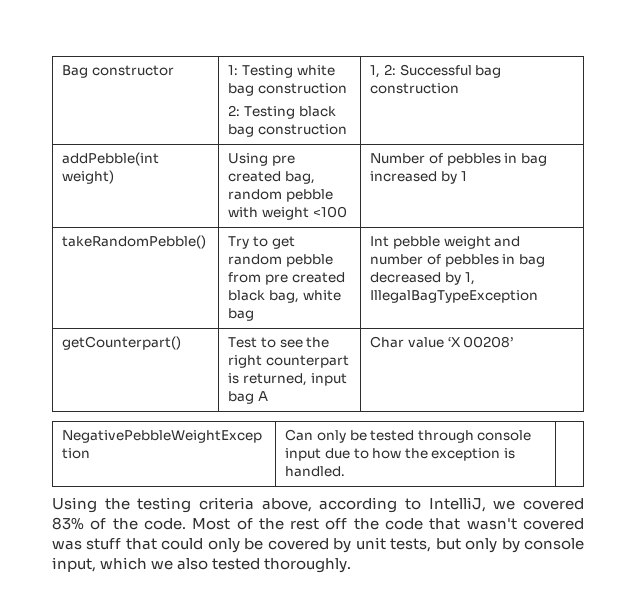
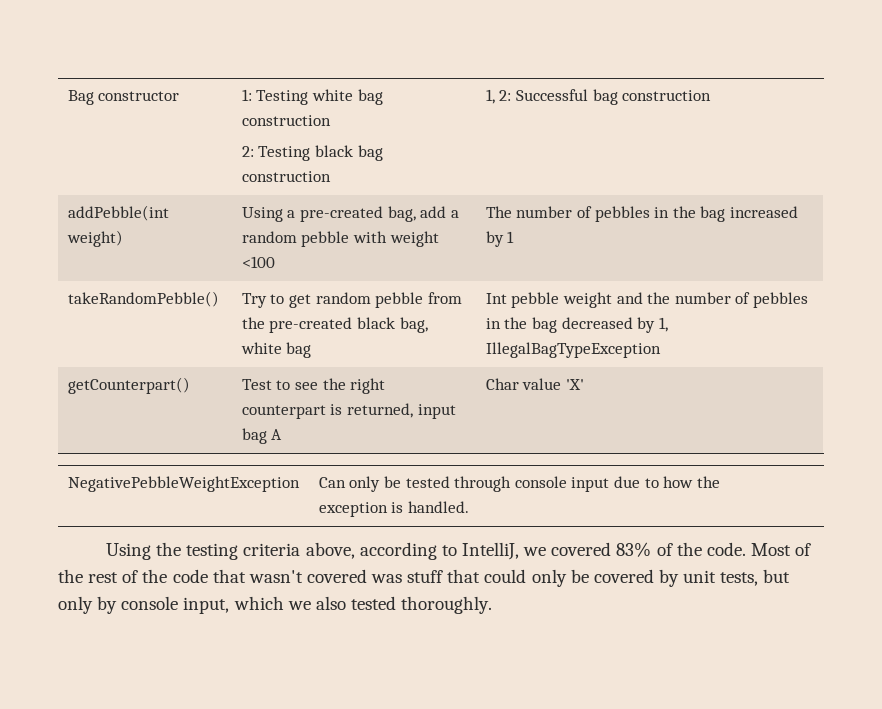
[271,155,295,166] [228,171,315,184] pre created bag, -> [287,206,459,222] a pre-created bag, add a
[370,153,518,166] Number of pebbles in -> [485,206,696,222] The number of pebbles in the
[264,272,345,285] pre created -> [241,317,353,333] the pre-created
[370,254,516,267] number of pebbles in -> [647,292,808,308] [485,317,528,329] the number of pebbles in the
[447,336,514,348] ‘X 00208’ -> [566,379,585,390] 'X'
[325,518,348,530] off -> [122,570,139,583] of

